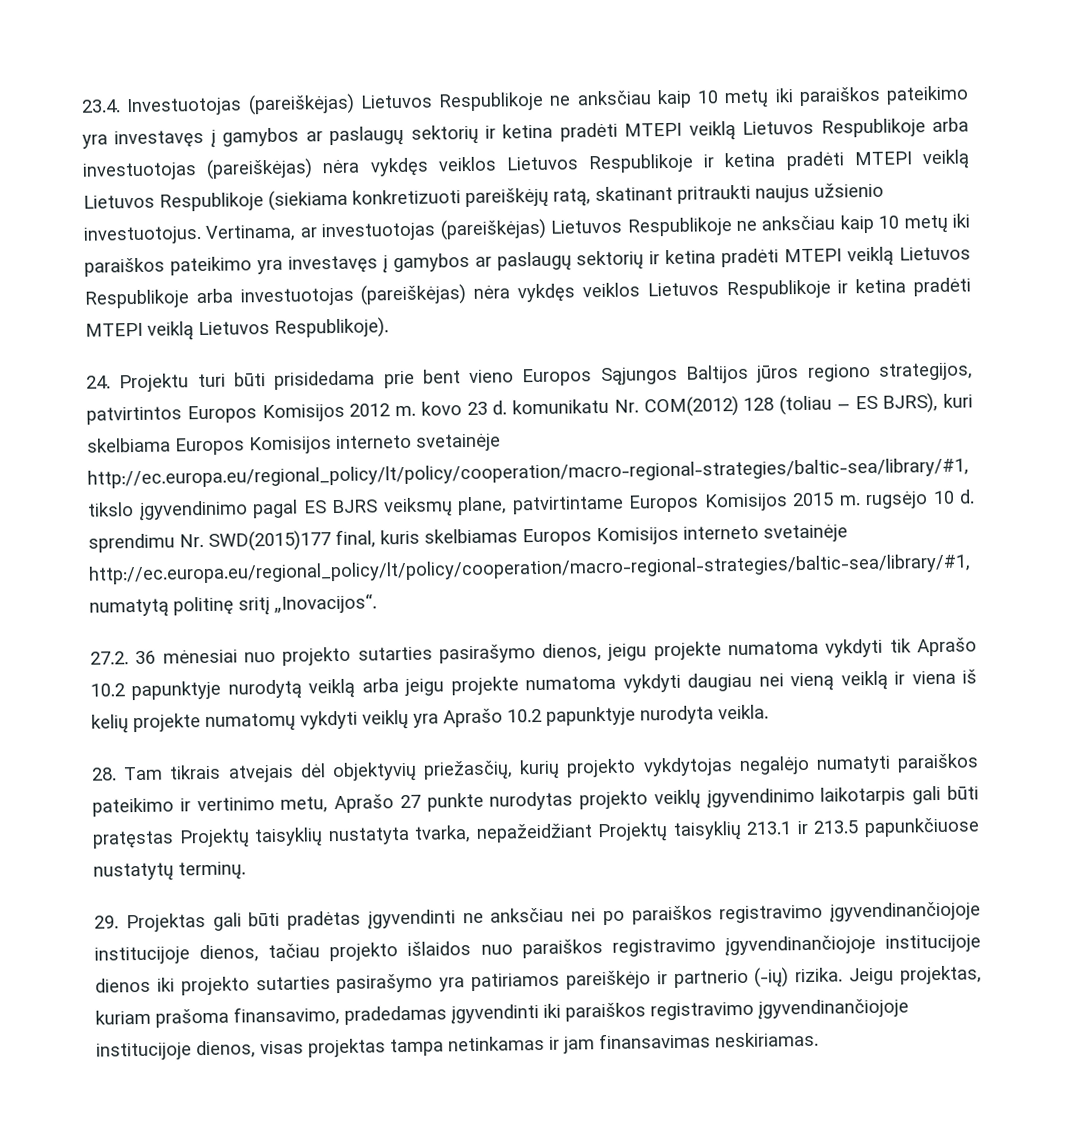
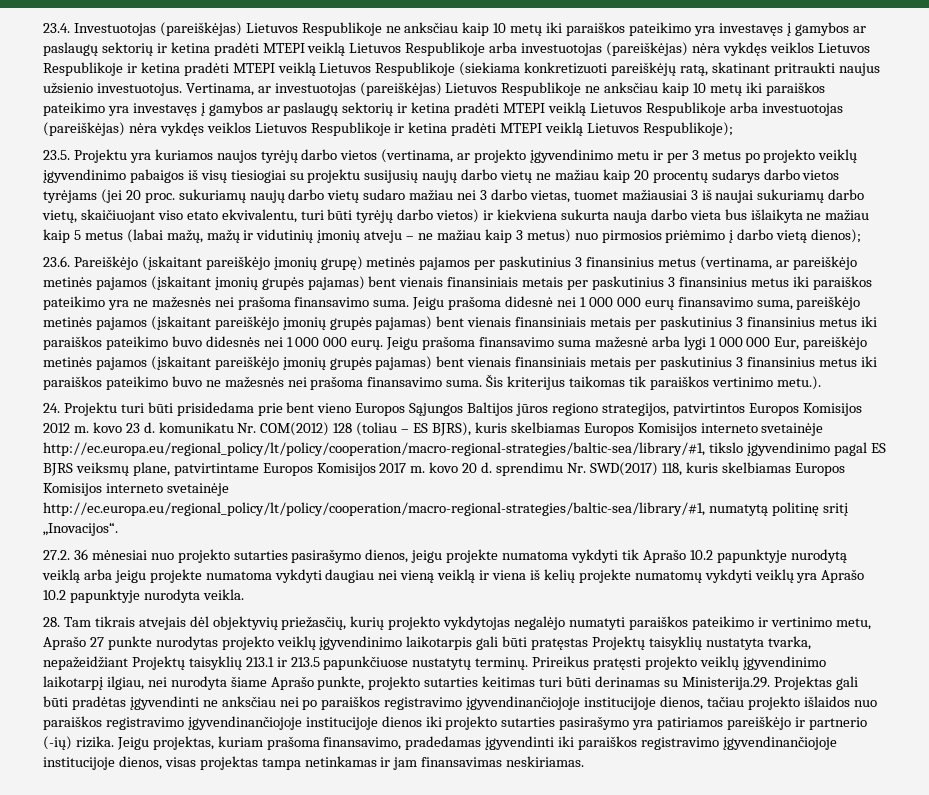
[274,317,389,339] Respublikoje). -> [642,122,733,136] [43,149,858,163] [43,169,840,183] [43,189,865,203] [42,209,870,223] [43,229,862,243] [43,256,857,270] [43,276,872,290] [43,296,861,310] [43,316,877,330] [43,336,868,350] [43,356,877,370] [43,374,821,390] Respublikoje); // 23.5. Projektu yra kuriamos naujos tyrėjų darbo vietos (vertinama, ar projekto įgyvendinimo metu ir per 3 metus po projekto veiklų įgyvendinimo pabaigos iš visų tiesiogiai su projektu susijusių naujų darbo vietų ne mažiau kaip 20 procentų sudarys darbo vietos tyrėjams (jei 20 proc. sukuriamų naujų darbo vietų sudaro mažiau nei 3 darbo vietas, tuomet mažiausiai 3 iš naujai sukuriamų darbo vietų, skaičiuojant viso etato ekvivalentu, turi būti tyrėjų darbo vietos) ir kiekviena sukurta nauja darbo vieta bus išlaikyta ne mažiau kaip 5 metus (labai mažų, mažų ir vidutinių įmonių atveju – ne mažiau kaip 3 metus) nuo pirmosios priėmimo į darbo vietą dienos); // 23.6. Pareiškėjo (įskaitant pareiškėjo įmonių grupę) metinės pajamos per paskutinius 3 finansinius metus (vertinama, ar pareiškėjo metinės pajamos (įskaitant įmonių grupės pajamas) bent vienais finansiniais metais per paskutinius 3 finansinius metus iki paraiškos pateikimo yra ne mažesnės nei prašoma finansavimo suma. Jeigu prašoma didesnė nei 1 000 000 eurų finansavimo suma, pareiškėjo metinės pajamos (įskaitant pareiškėjo įmonių grupės pajamas) bent vienais finansiniais metais per paskutinius 3 finansinius metus iki paraiškos pateikimo buvo didesnės nei 1 000 000 eurų. Jeigu prašoma finansavimo suma mažesnė arba lygi 1 000 000 Eur, pareiškėjo metinės pajamos (įskaitant pareiškėjo įmonių grupės pajamas) bent vienais finansiniais metais per paskutinius 3 finansinius metus iki paraiškos pateikimo buvo ne mažesnės nei prašoma finansavimo suma. Šis kriterijus taikomas tik paraiškos vertinimo metu.).
[943,393,973,408] [87,437,171,453] kuri skelbiama -> [474,422,580,433] kuris skelbiamas
[792,490,955,510] 2015 m. rugsėjo 10 -> [379,462,478,473] 2017 m. kovo 20
[208,529,376,552] SWD(2015)177 final, -> [589,462,682,476] SWD(2017) 118,
[94,915,119,929] // 29. -> [532,656,826,670] [43,676,770,690] Prireikus pratęsti projekto veiklų įgyvendinimo laikotarpį ilgiau, nei nurodyta šiame Aprašo punkte, projekto sutarties keitimas turi būti derinamas su Ministerija.29.

